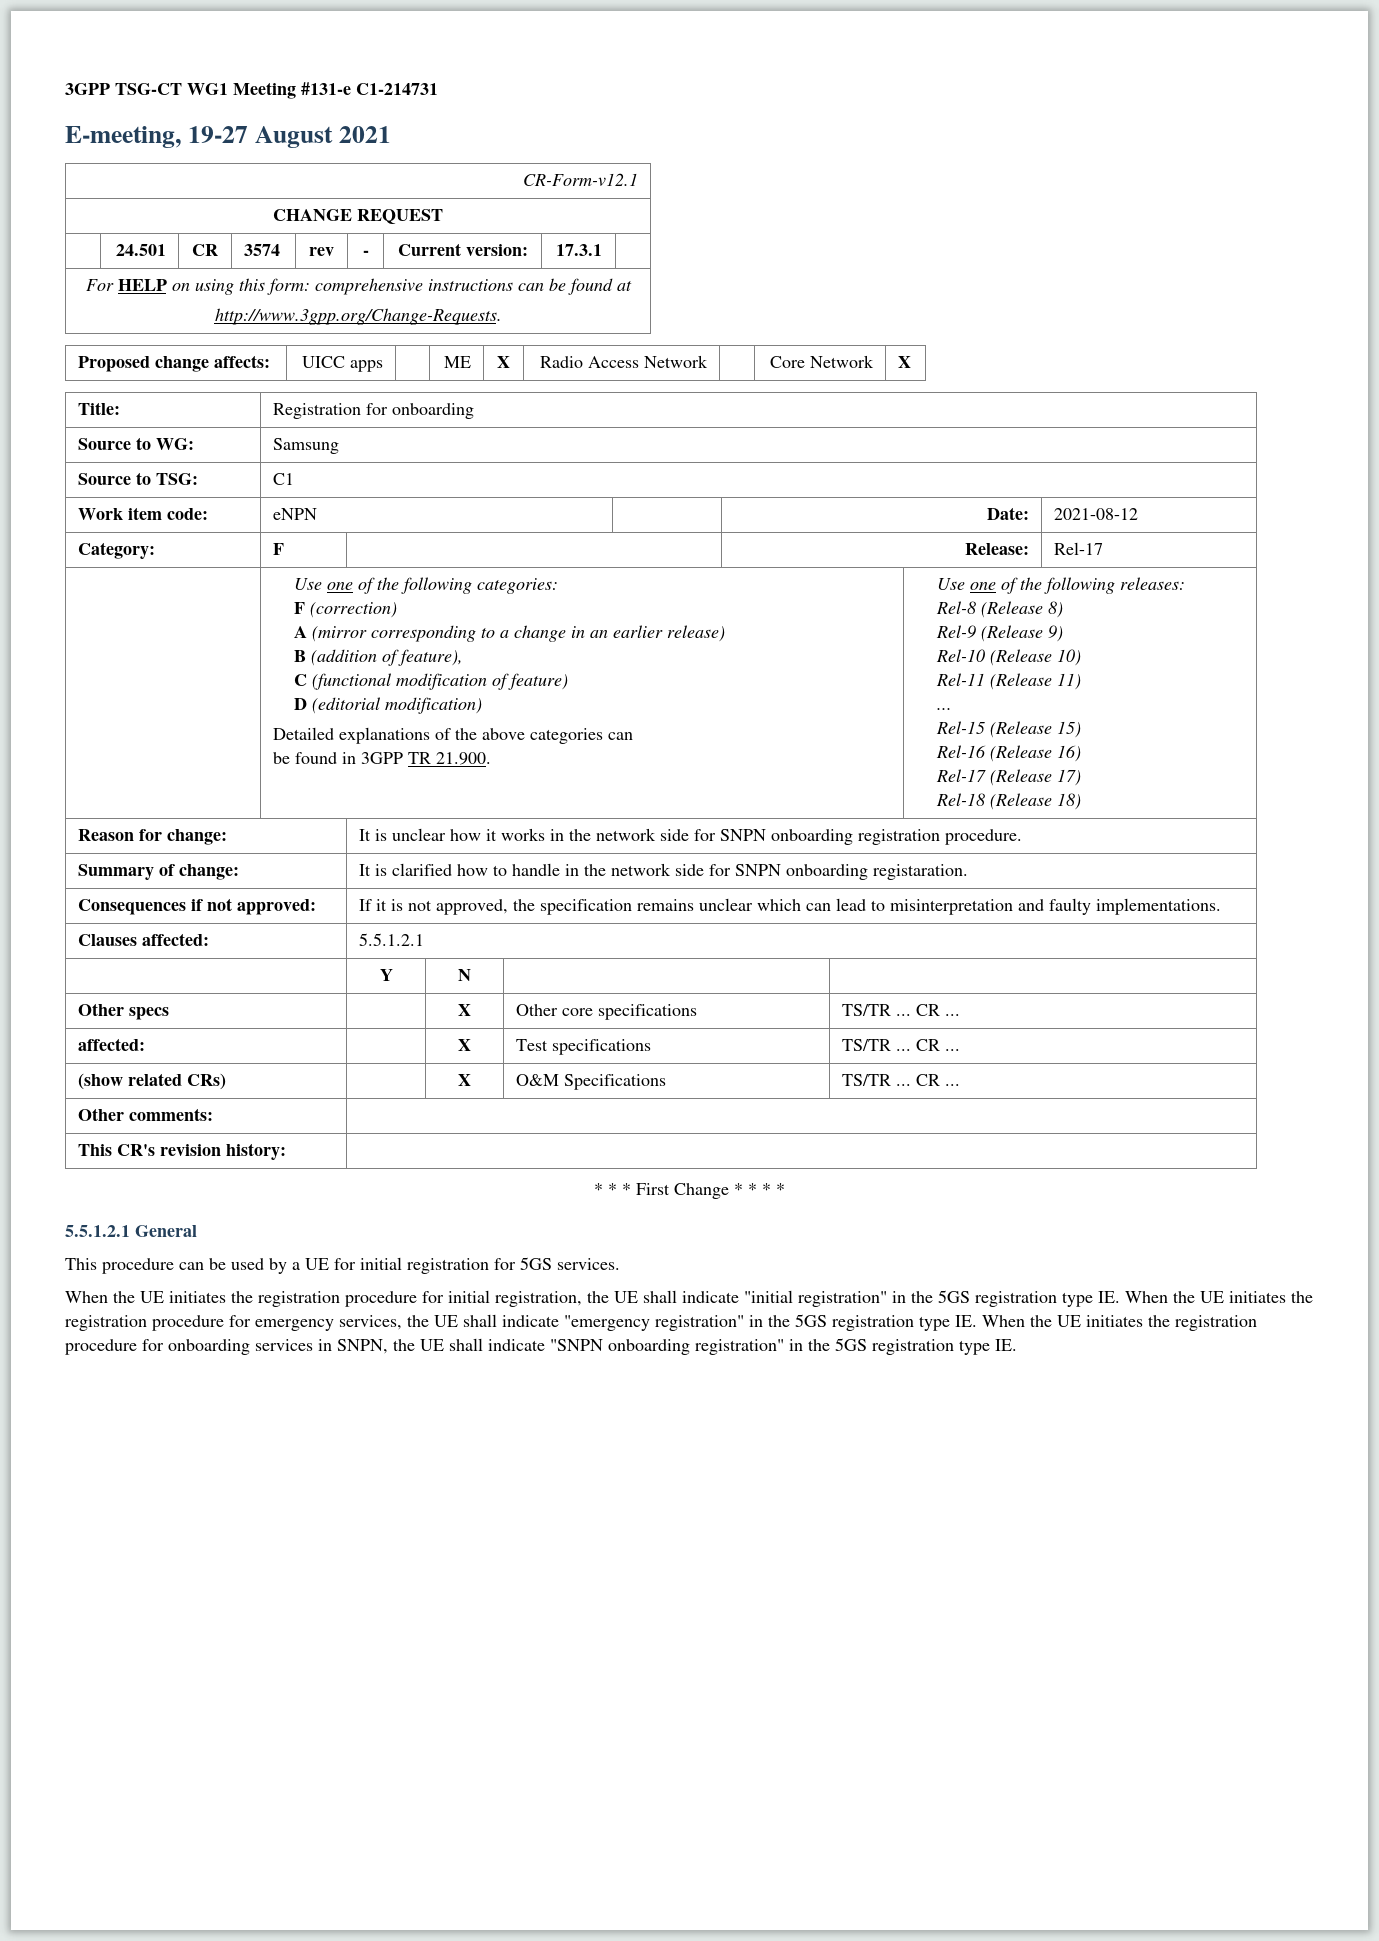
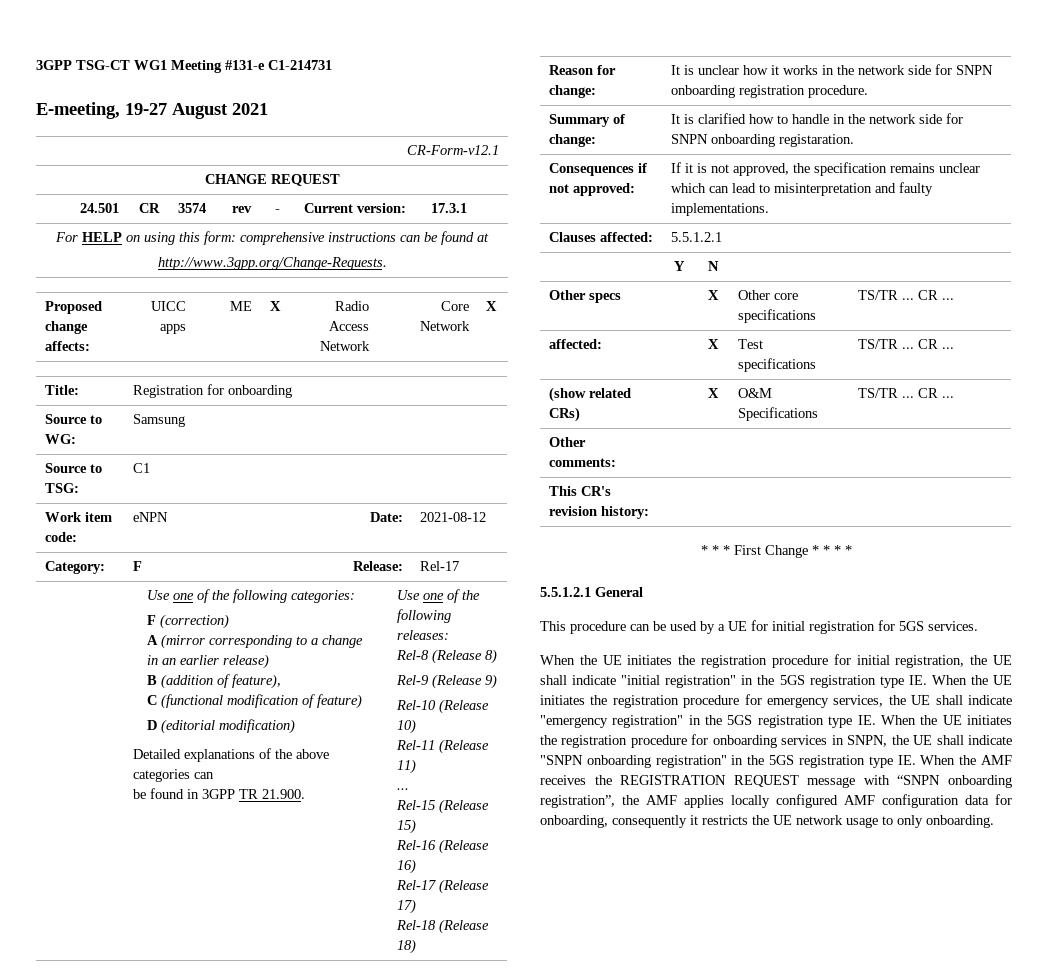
(1017, 1345) none -> [920,755,1012,765] [540,775,1012,788] [540,794,1012,808] [540,815,994,828] When the AMF receives the REGISTRATION REQUEST message with “SNPN onboarding registration”, the AMF applies locally configured AMF configuration data for onboarding, consequently it restricts the UE network usage to only onboarding.

